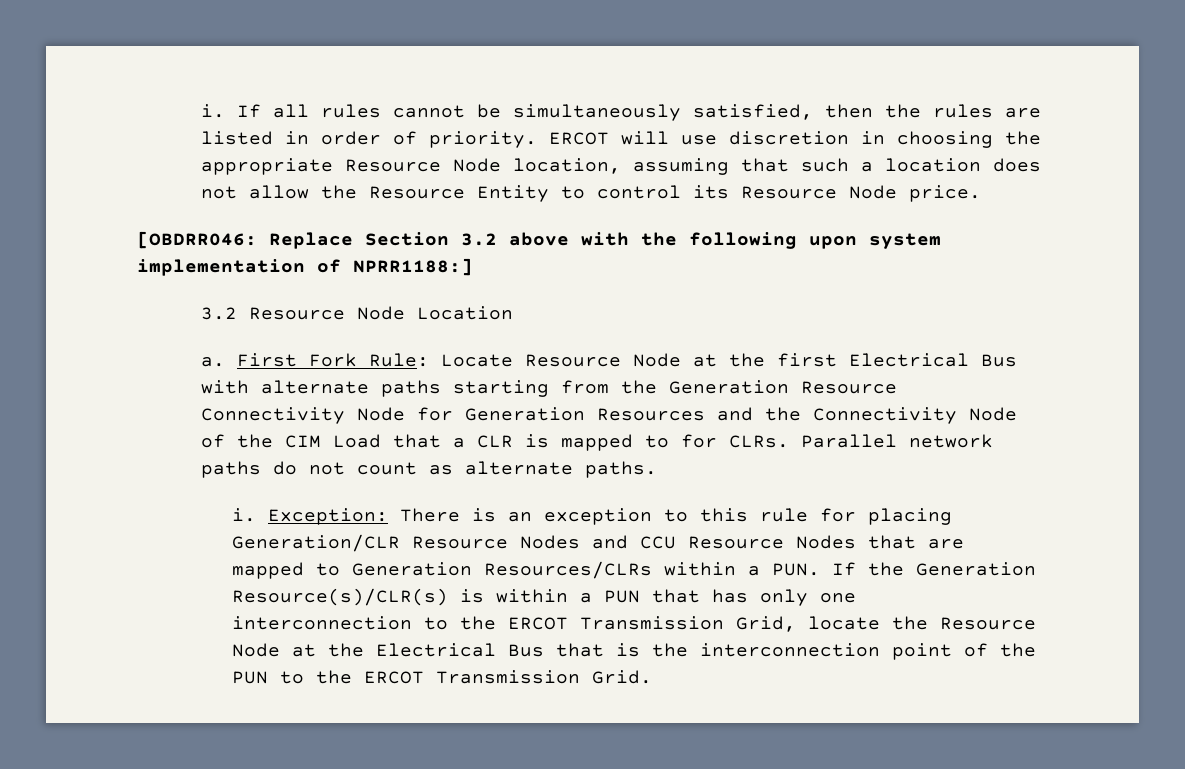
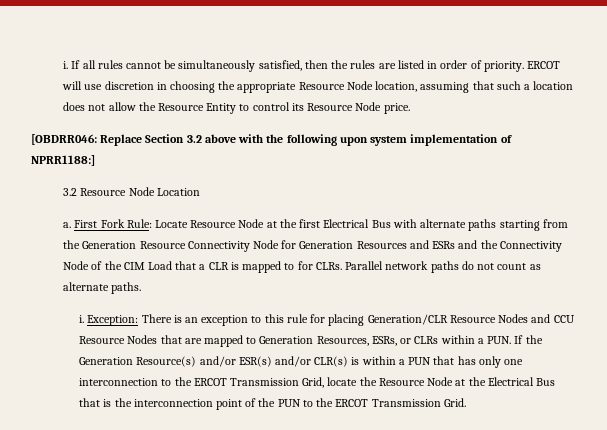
(753, 414) none -> [432,240,478,249] ESRs and
[484,561,653,579] Resources/CLRs -> [316,336,439,346] Resources, ESRs, or CLRs
[232,588,449,606] Resource(s)/CLR(s) -> [136,356,349,367] Resource(s) and/or ESR(s) and/or CLR(s)

